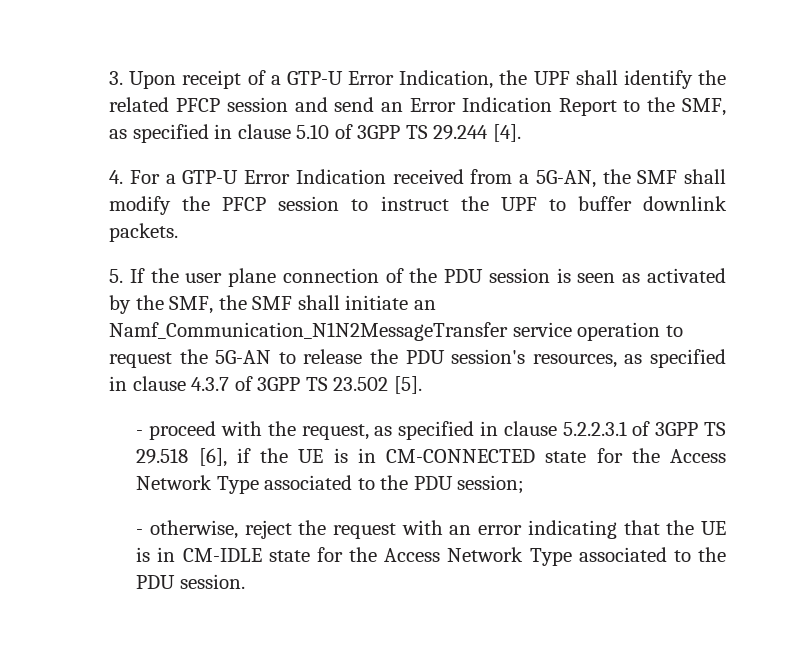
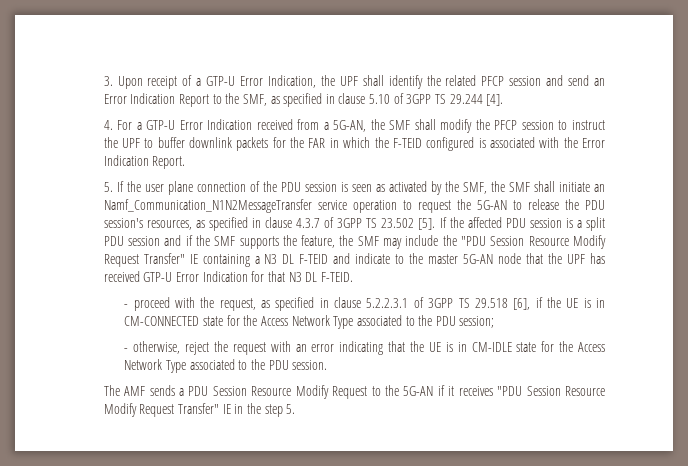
[109,223,179,242] packets. -> [236,137,605,151] [103,155,186,169] packets for the FAR in which the F-TEID configured is associated with the Error Indication Report.
(422, 385) none -> [439,217,605,231] [103,235,606,249] [103,253,606,267] [103,271,353,282] If the affected PDU session is a split PDU session and if the SMF supports the feature, the SMF may include the "PDU Session Resource Modify Request Transfer" IE containing a N3 DL F-TEID and indicate to the master 5G-AN node that the UPF has received GTP-U Error Indication for that N3 DL F-TEID.
(245, 581) none -> [103,385,605,399] [103,403,296,417] // The AMF sends a PDU Session Resource Modify Request to the 5G-AN if it receives "PDU Session Resource Modify Request Transfer" IE in the step 5.

